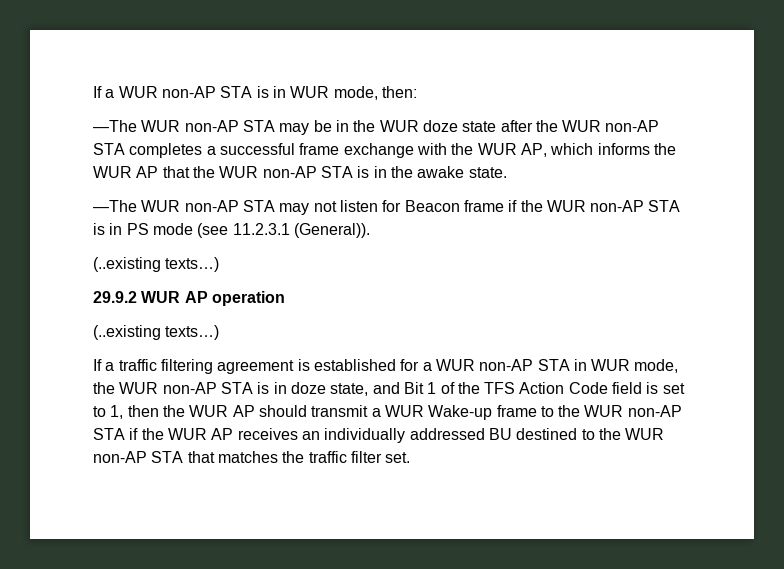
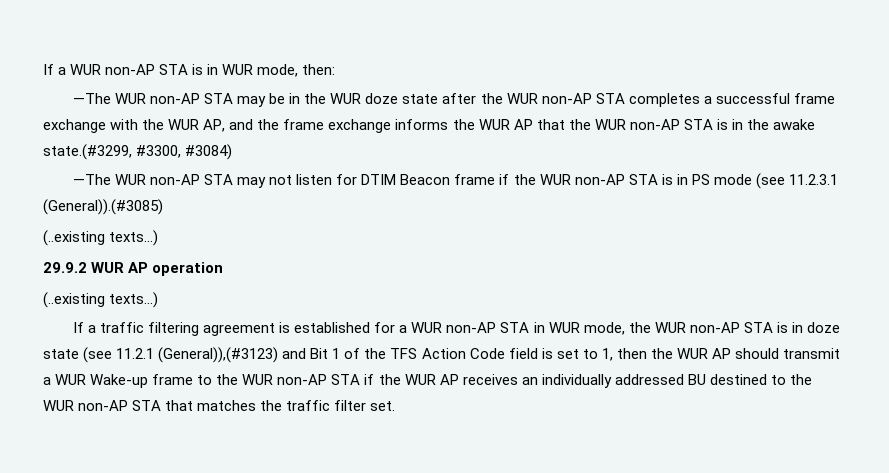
[550,143,594,155] which -> [229,119,392,133] and the frame exchange
[468,167,507,178] state. -> [43,144,233,160] state.(#3299, #3300, #3084)
(402, 206) none -> [361,174,397,185] DTIM
[293,223,370,238] (General)). -> [43,199,163,215] (General)).(#3085)
[330,383,369,396] state, -> [43,347,279,363] state (see 11.2.1 (General)),(#3123)

